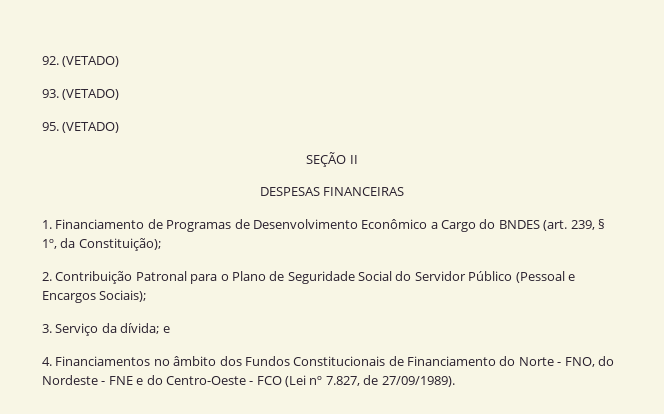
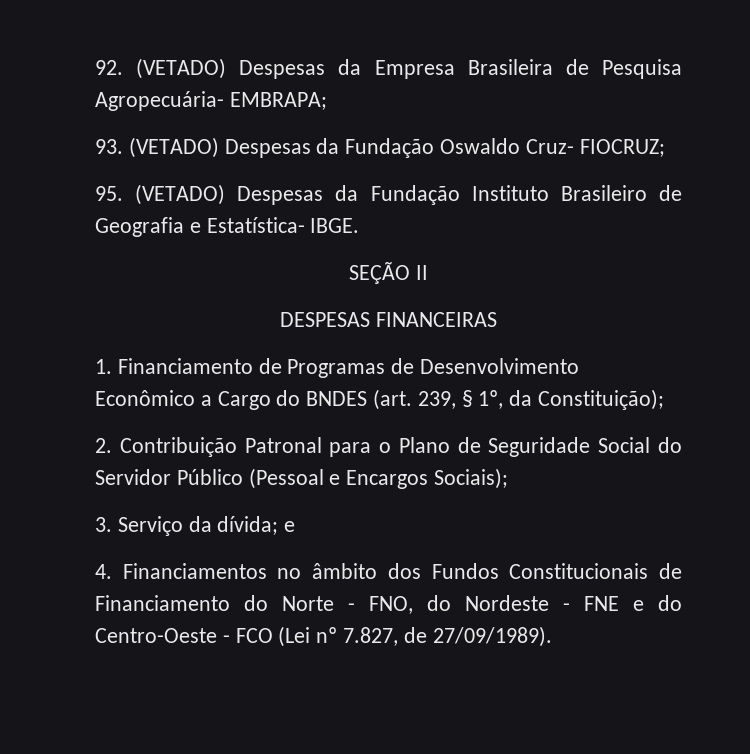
[42,89,120,100] [42,122,120,133] // 93. (VETADO) // 95. (VETADO) -> [239,59,683,79] [95,91,327,111] [95,137,665,158] [95,184,682,205] [95,217,360,237] Despesas da Empresa Brasileira de Pesquisa Agropecuária- EMBRAPA; // 93. (VETADO) Despesas da Fundação Oswaldo Cruz- FIOCRUZ; // 95. (VETADO) Despesas da Fundação Instituto Brasileiro de Geografia e Estatística- IBGE.

